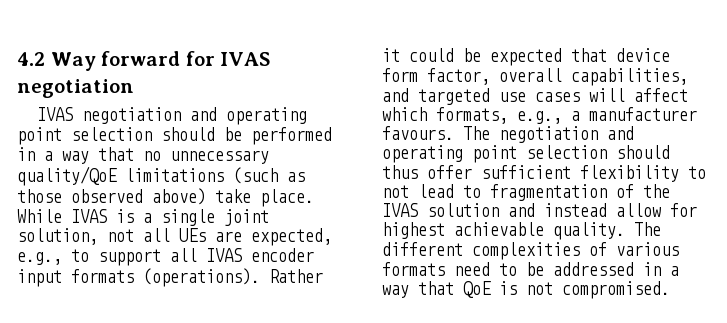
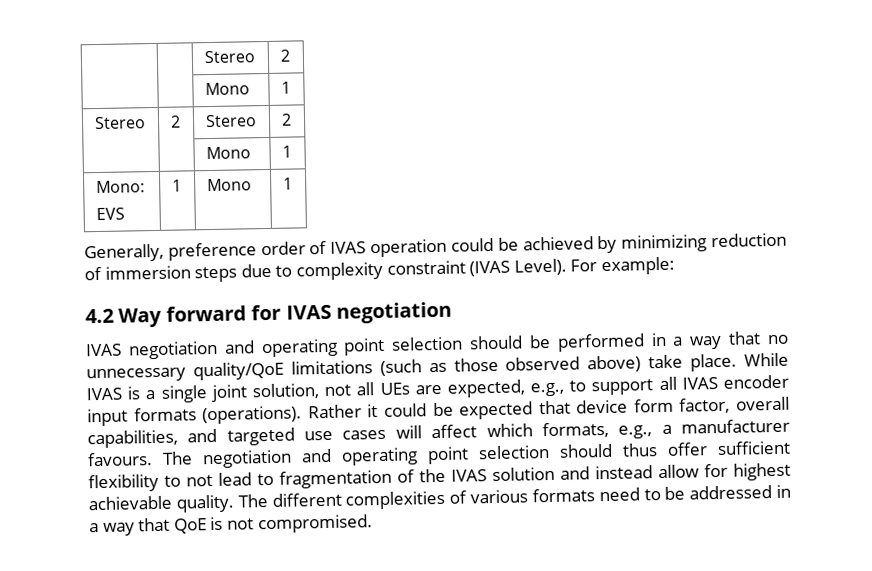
(17, 59) none -> [203,50,255,64] [279,49,290,62] [204,82,250,96] [280,81,291,94] [93,116,146,130] [169,115,181,128] [204,114,257,128] [280,113,292,126] [205,146,251,160] [281,145,292,158] [95,180,145,194] [95,207,125,221] [171,179,182,192] [206,178,252,192] [282,177,293,190] [84,232,788,263] [84,256,675,283] | | Stereo | 2 // | | Mono | 1 // Stereo | 2 | Stereo | 2 // | | Mono | 1 // Mono: // EVS | 1 | Mono | 1 // Generally, preference order of IVAS operation could be achieved by minimizing reduction of immersion steps due to complexity constraint (IVAS Level). For example: //

